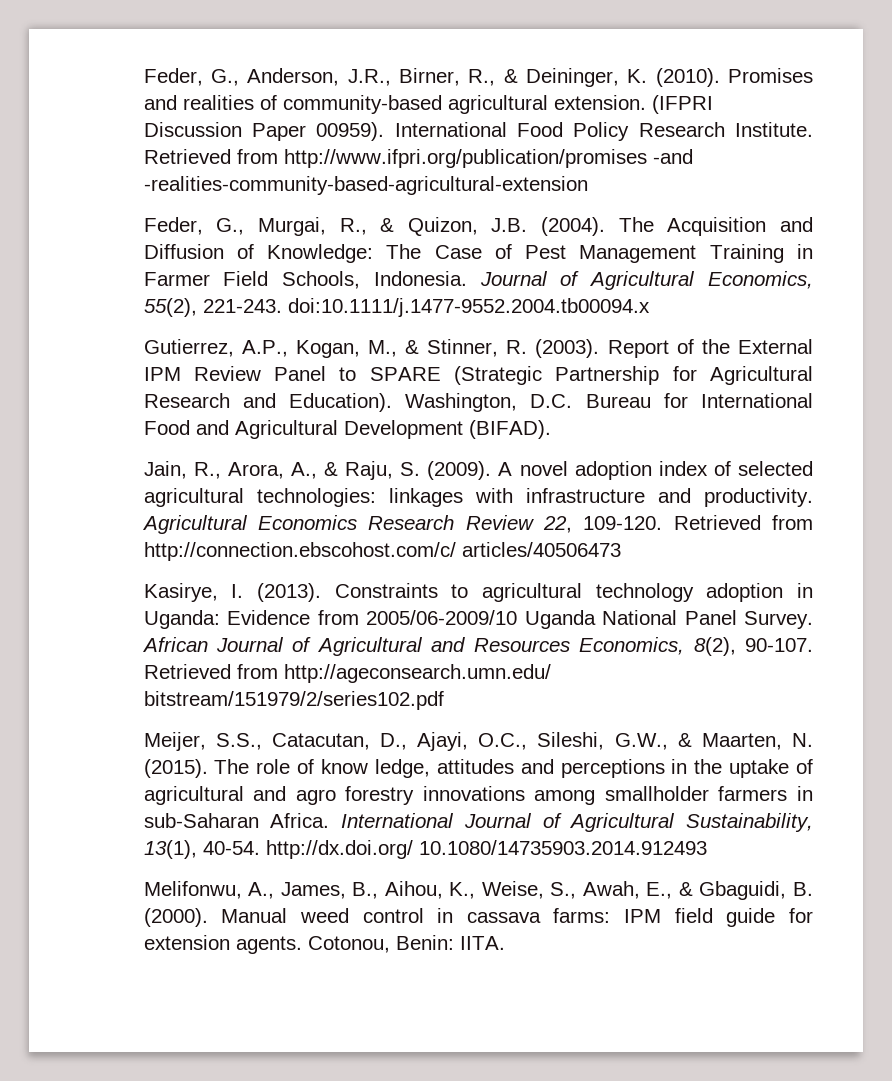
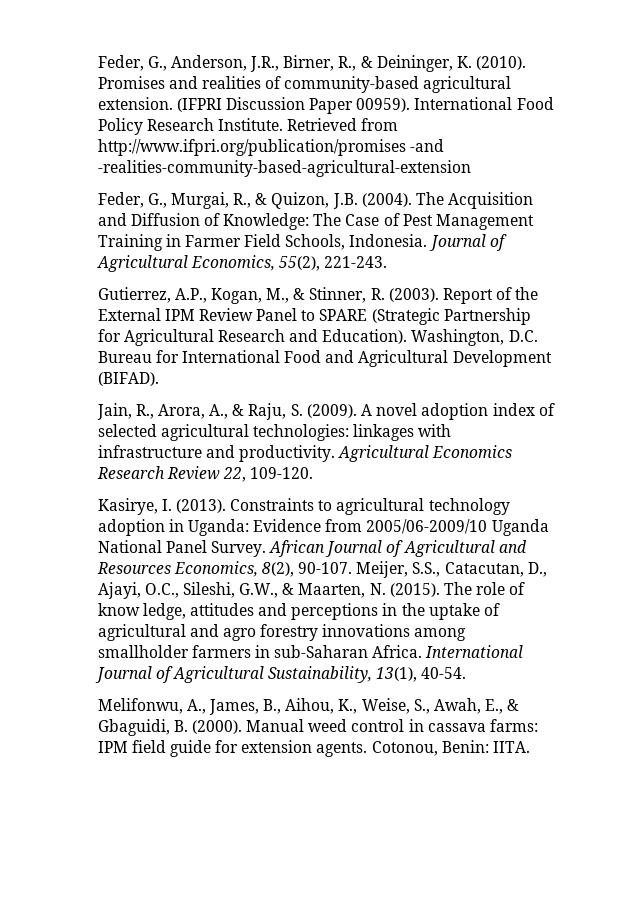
[287,298,650,317] doi:10.1111/j.1477-9552.2004.tb00094.x -> (388, 262) none
[673,515,813,530] [143,542,621,561] Retrieved from http://connection.ebscohost.com/c/ articles/40506473 -> (314, 473) none
[143,664,551,683] [143,691,444,710] Retrieved from http://ageconsearch.umn.edu/ bitstream/151979/2/series102.pdf // -> (353, 568) none
[265,840,707,859] http://dx.doi.org/ 10.1080/14735903.2014.912493 -> (467, 673) none

